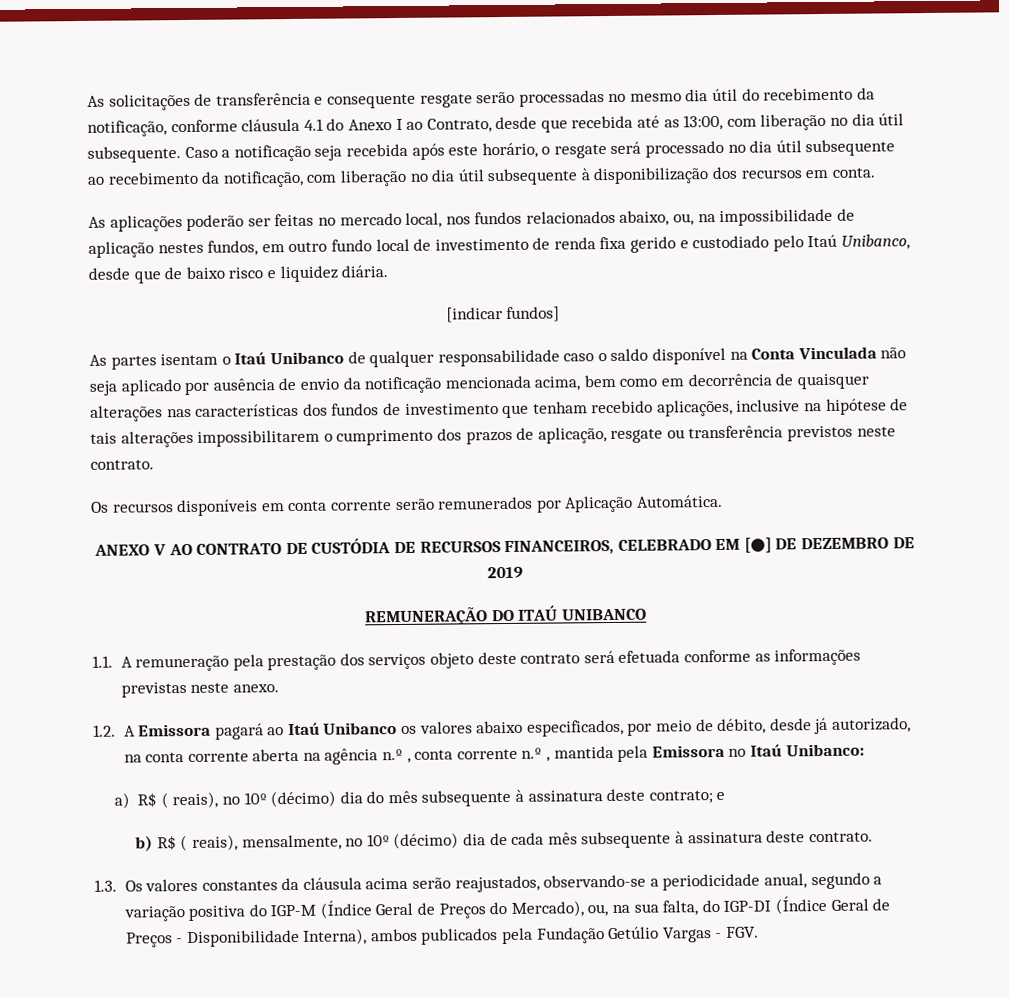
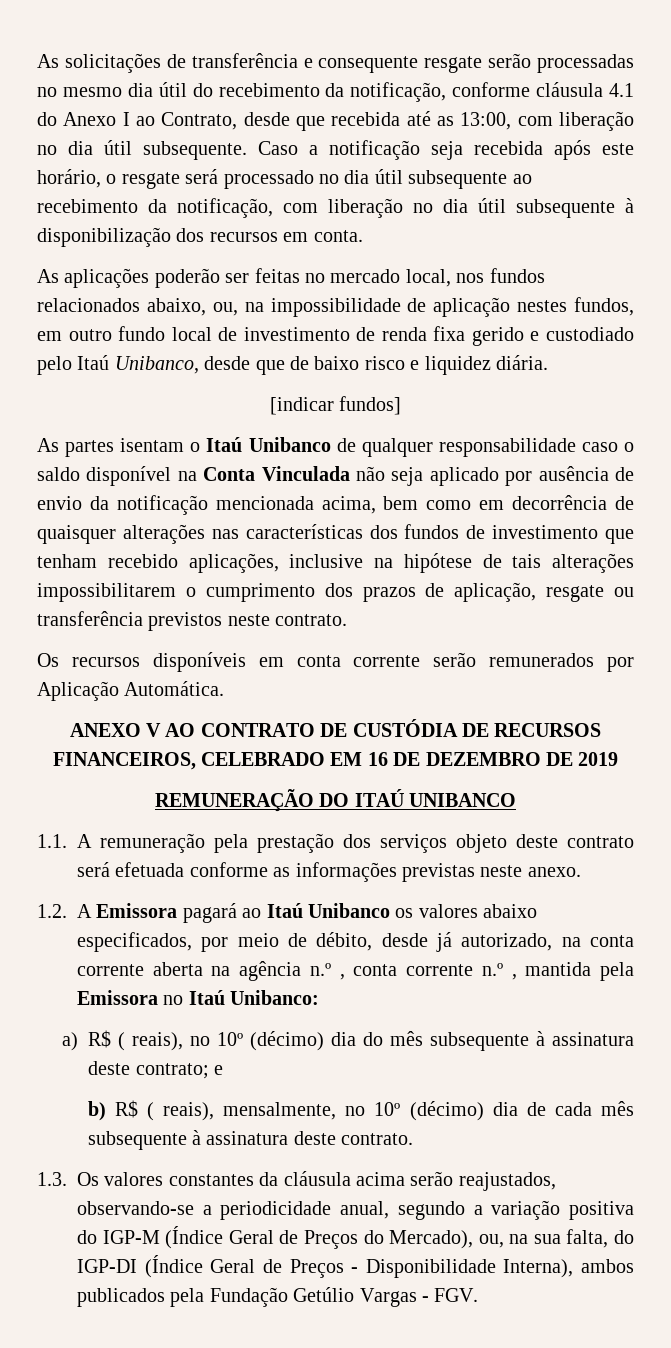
[743,537,772,553] [●] -> [367,752,388,766] 16

